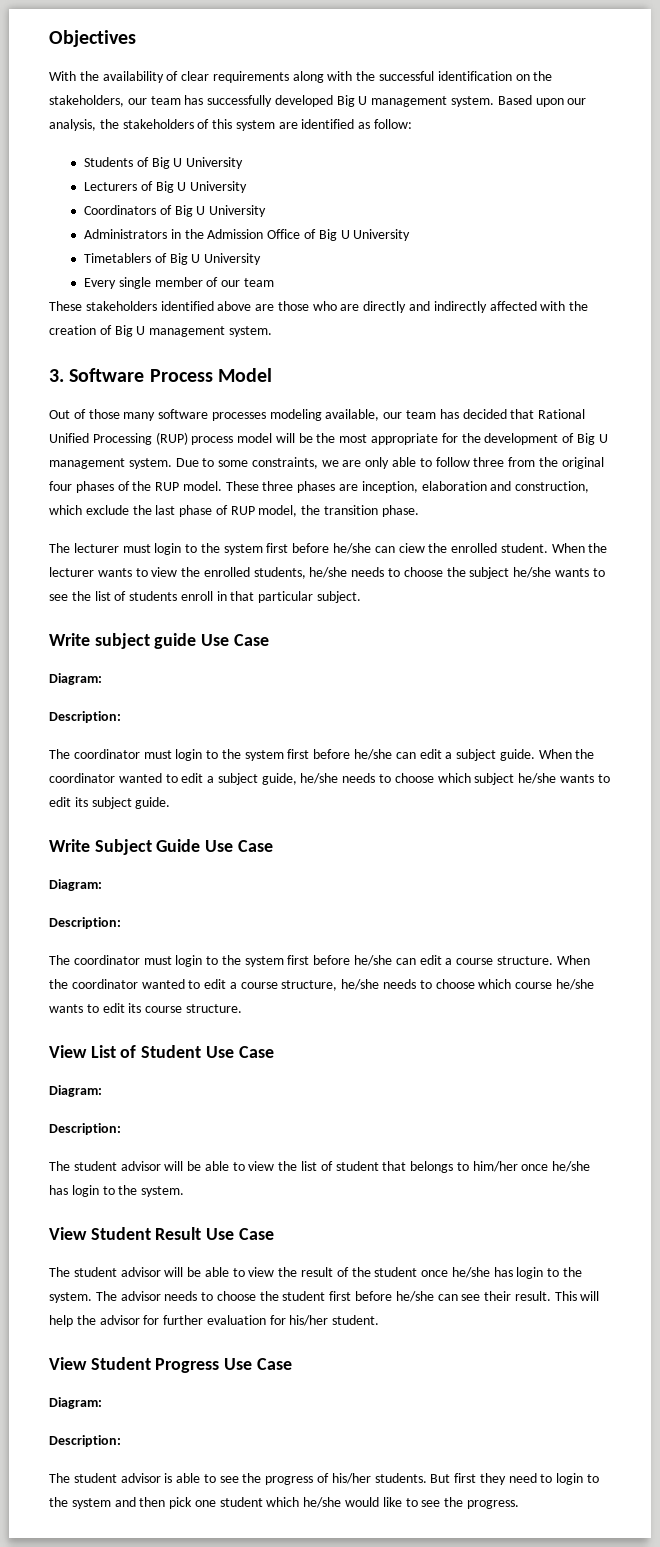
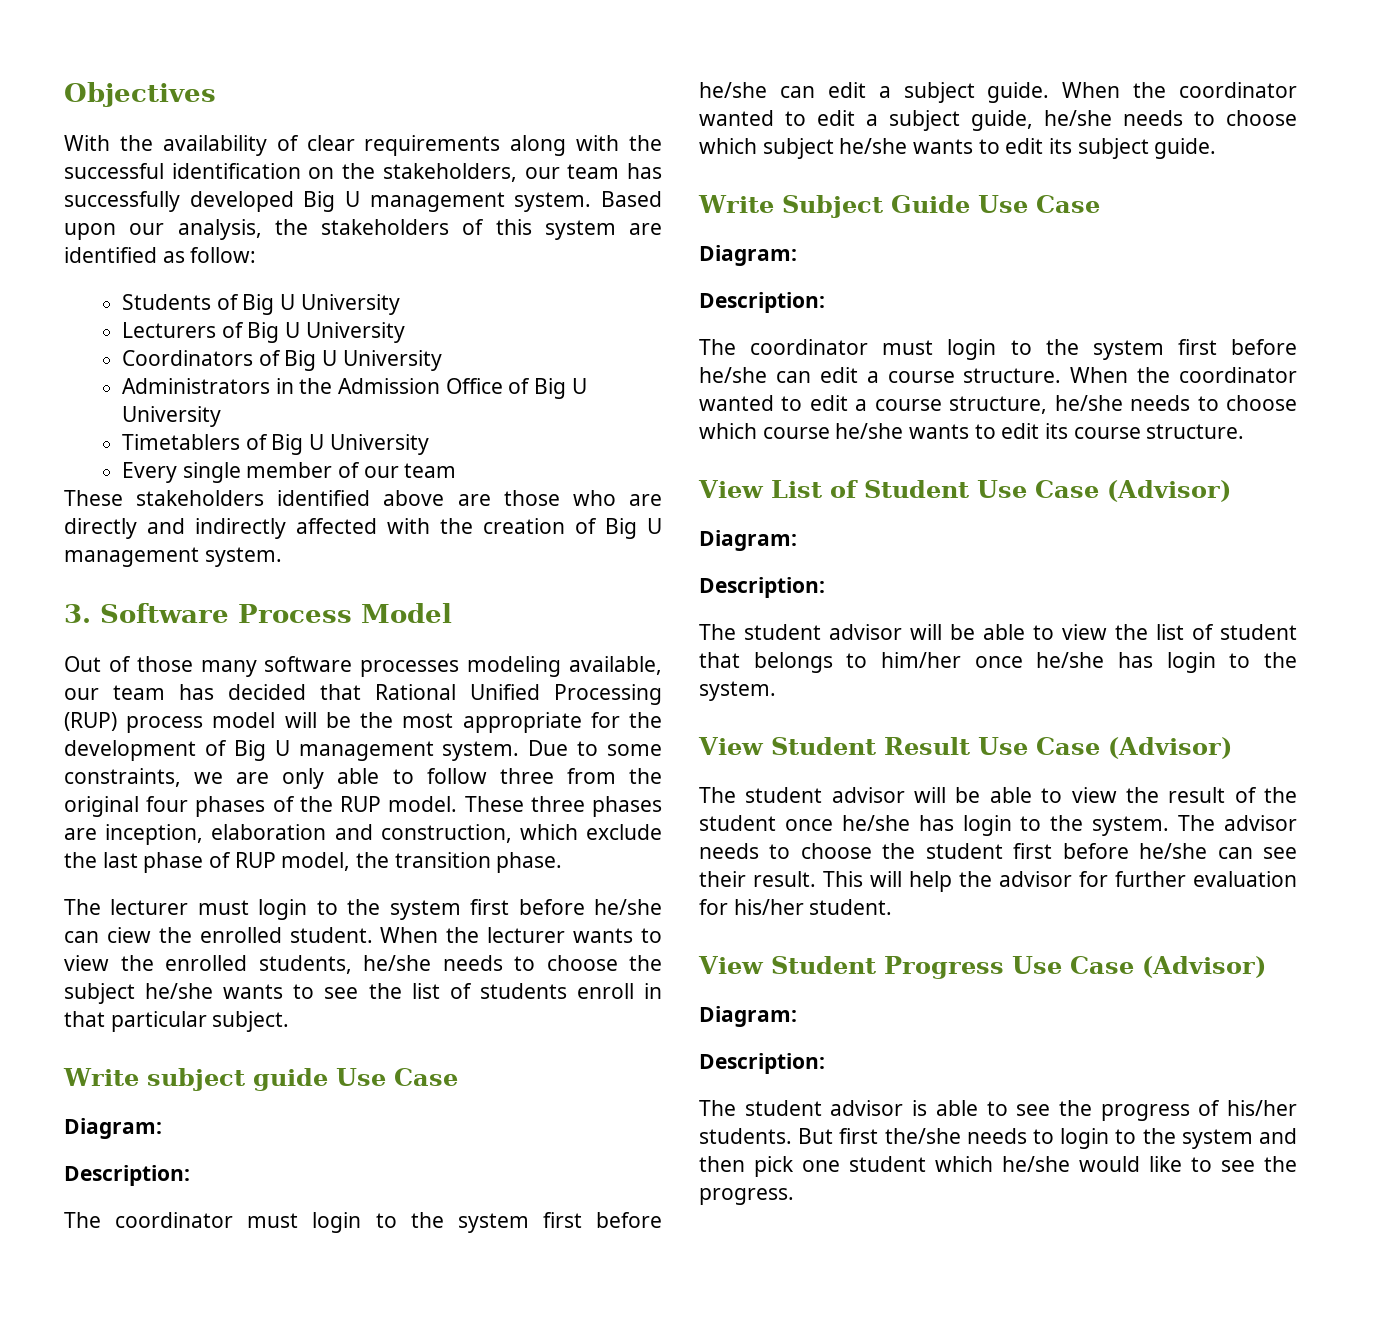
(274, 1052) none -> [1107,480,1231,502] (Advisor)
(274, 1234) none -> [1108,737,1232,759] (Advisor)
(292, 1364) none -> [1142,956,1266,978] (Advisor)
[479,1473,537,1485] they need -> [884,1128,1027,1144] the/she needs

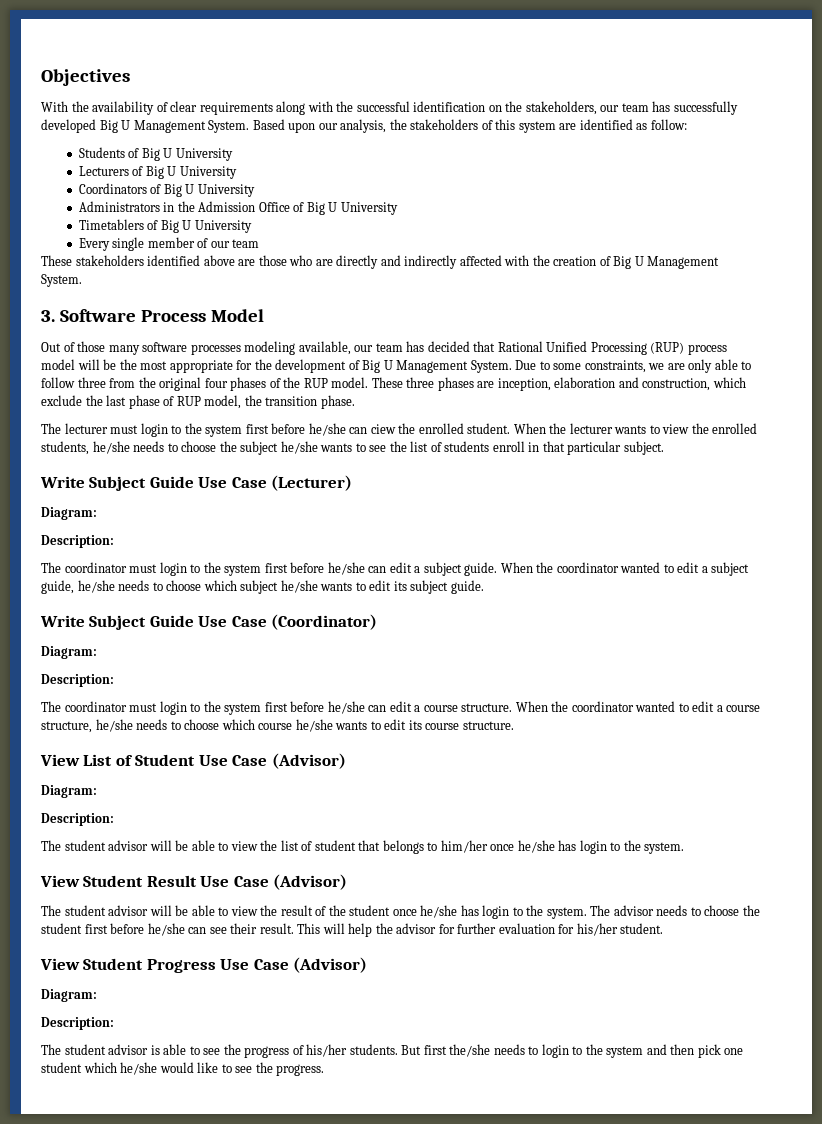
[369,192,592,212] management system. -> [133,120,250,133] Management System.
[64,547,282,567] management system. -> [647,256,720,269] [41,274,82,287] Management System.
[298,741,520,761] management system. -> [396,360,512,373] Management System.
[146,1068,458,1091] subject guide Use Case -> [89,475,353,491] Subject Guide Use Case (Lecturer)
(1100, 204) none -> [271,614,378,630] (Coordinator)

